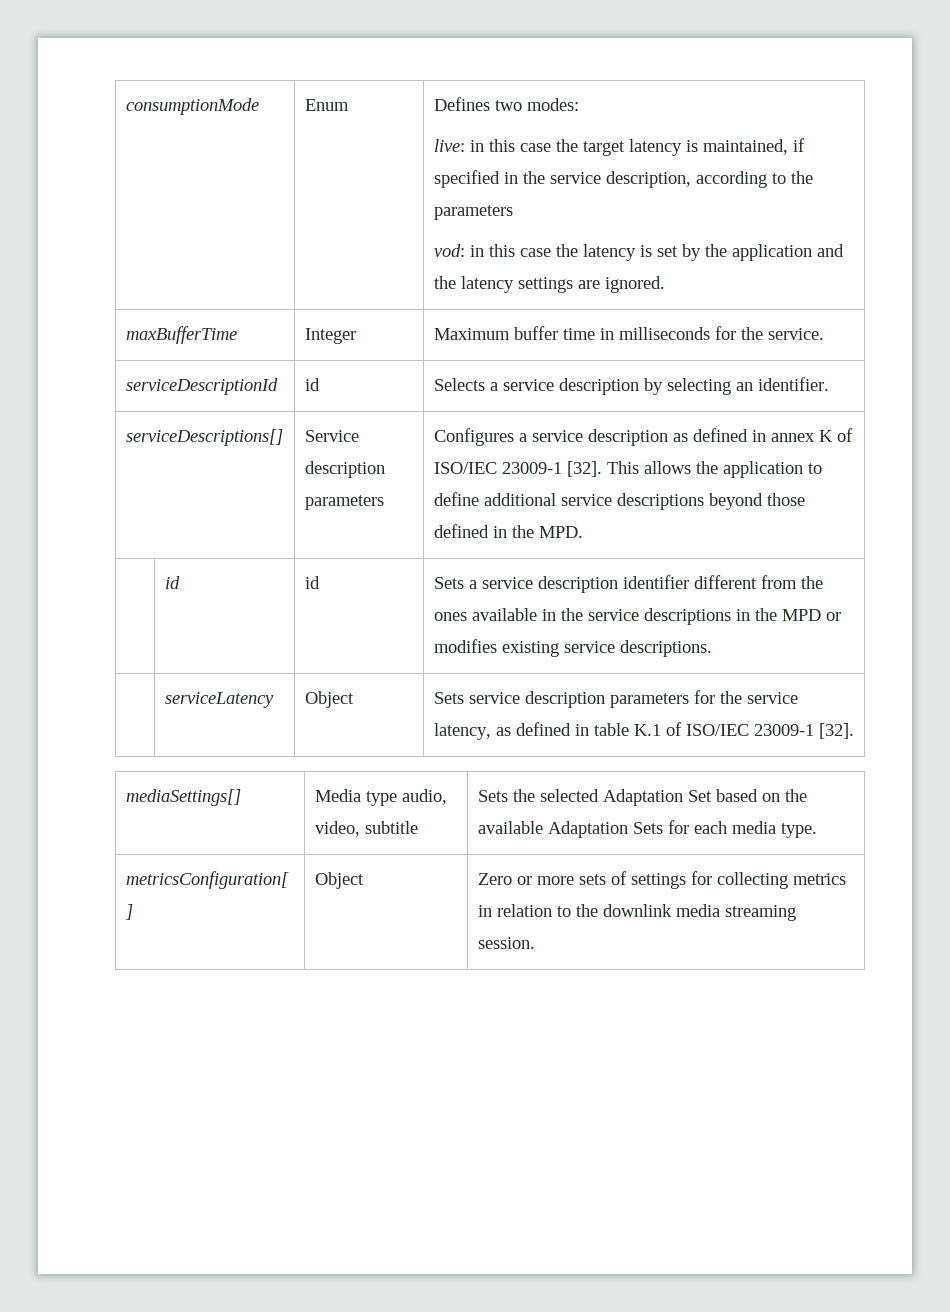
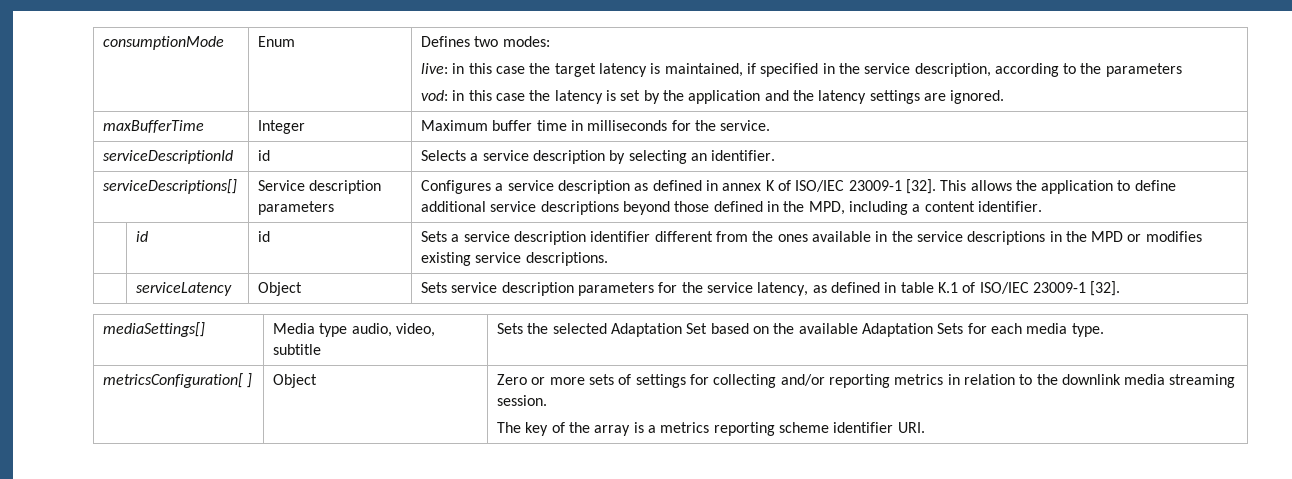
[538,526,583,538] MPD. -> [808,201,1042,215] MPD, including a content identifier.
(788, 880) none -> [780,374,890,388] and/or reporting
(535, 943) none -> [497,422,925,436] // The key of the array is a metrics reporting scheme identifier URI.

